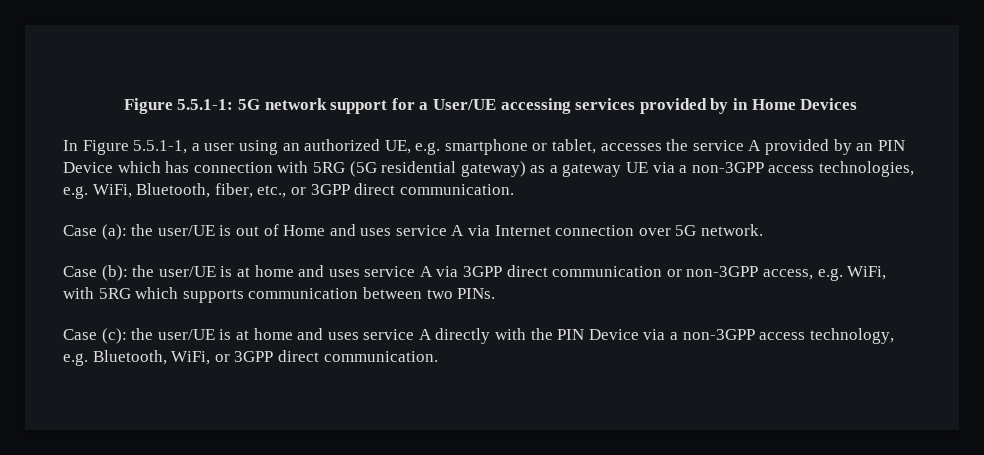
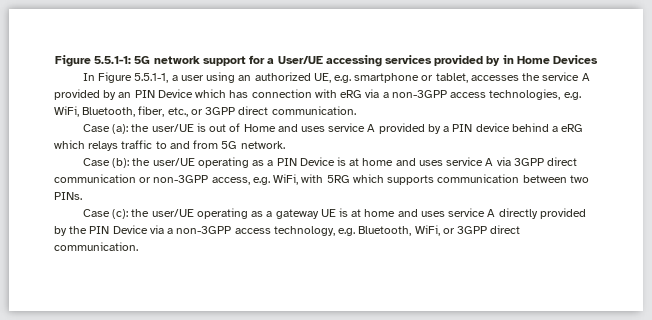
[312,161,649,177] 5RG (5G residential gateway) as a gateway UE -> [340,90,363,98] eRG
[468,225,671,236] via Internet connection over -> [378,123,584,134] [54,140,219,151] provided by a PIN device behind a eRG which relays traffic to and from
(216, 271) none -> [197,157,335,168] operating as a PIN Device
(215, 334) none -> [196,208,336,219] operating as a gateway UE
[495,328,527,340] with -> [539,208,586,219] [54,226,67,236] provided by

